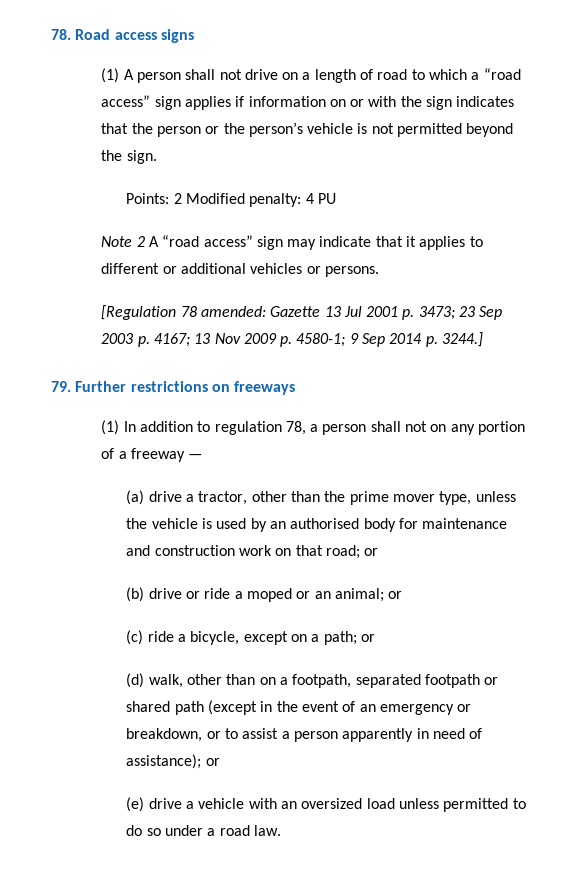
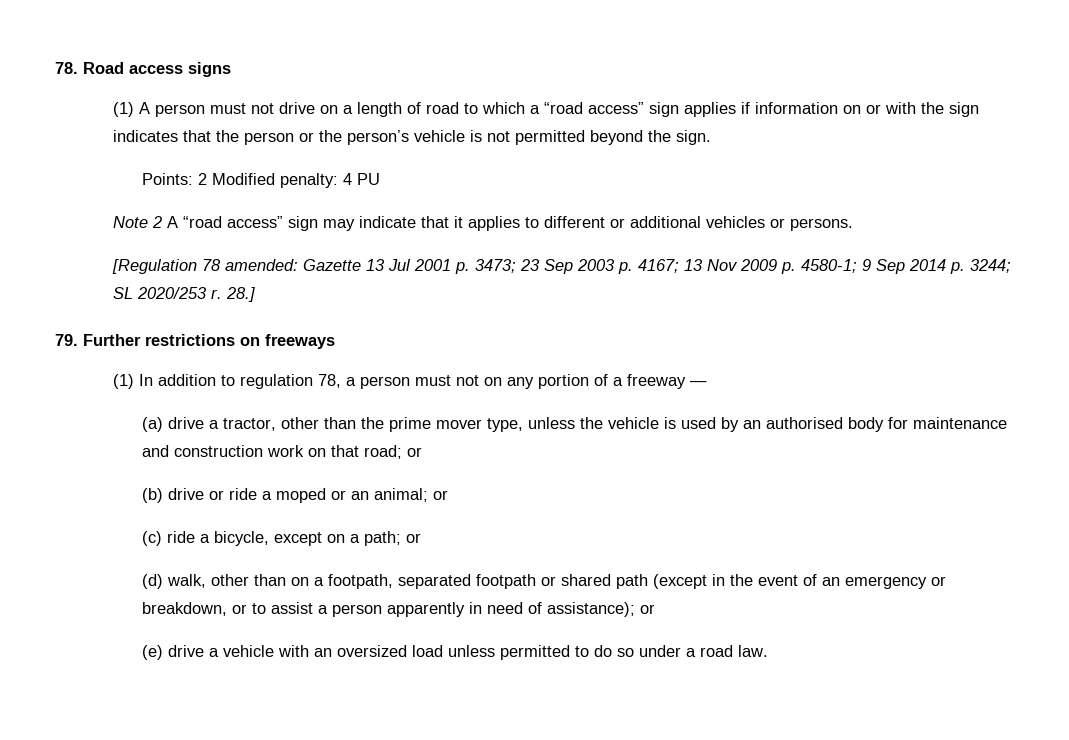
[185,69,216,80] shall -> [210,103,247,114] must
[442,332,484,347] 3244.] -> [970,259,1012,273] [113,287,256,302] 3244; SL 2020/253 r. 28.]
[370,421,401,432] shall -> [415,375,452,386] must

